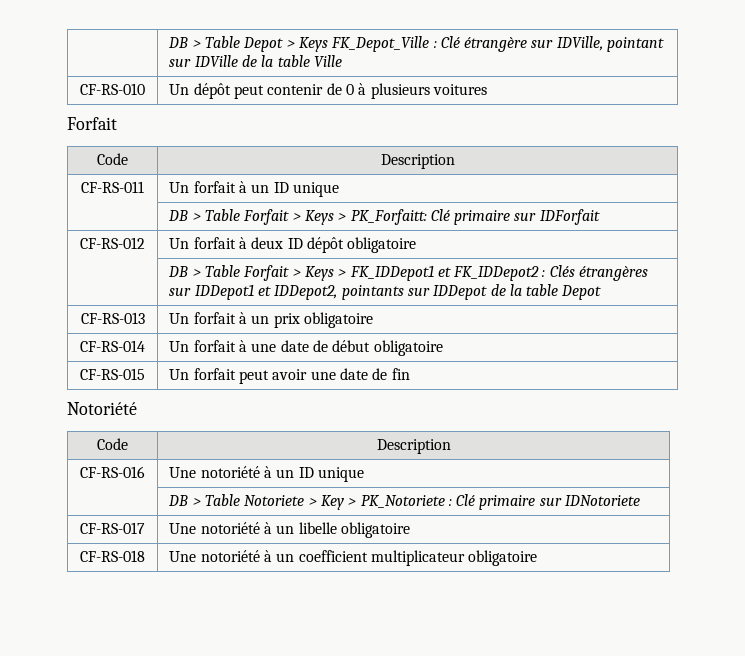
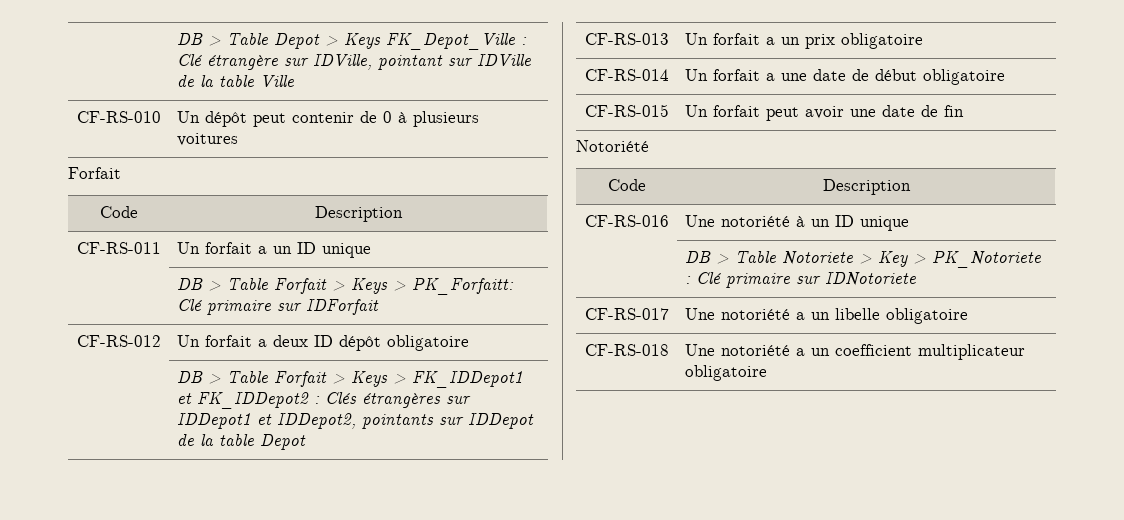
[238,181,247,193] à -> [258,246,268,254] a
[238,237,247,249] à -> [258,339,268,347] a
[238,312,247,324] à -> [766,37,776,45] a
[238,340,247,352] à -> [766,73,776,81] a
[263,522,272,534] à -> [796,312,806,320] a
[263,550,272,562] à -> [796,348,806,356] a

